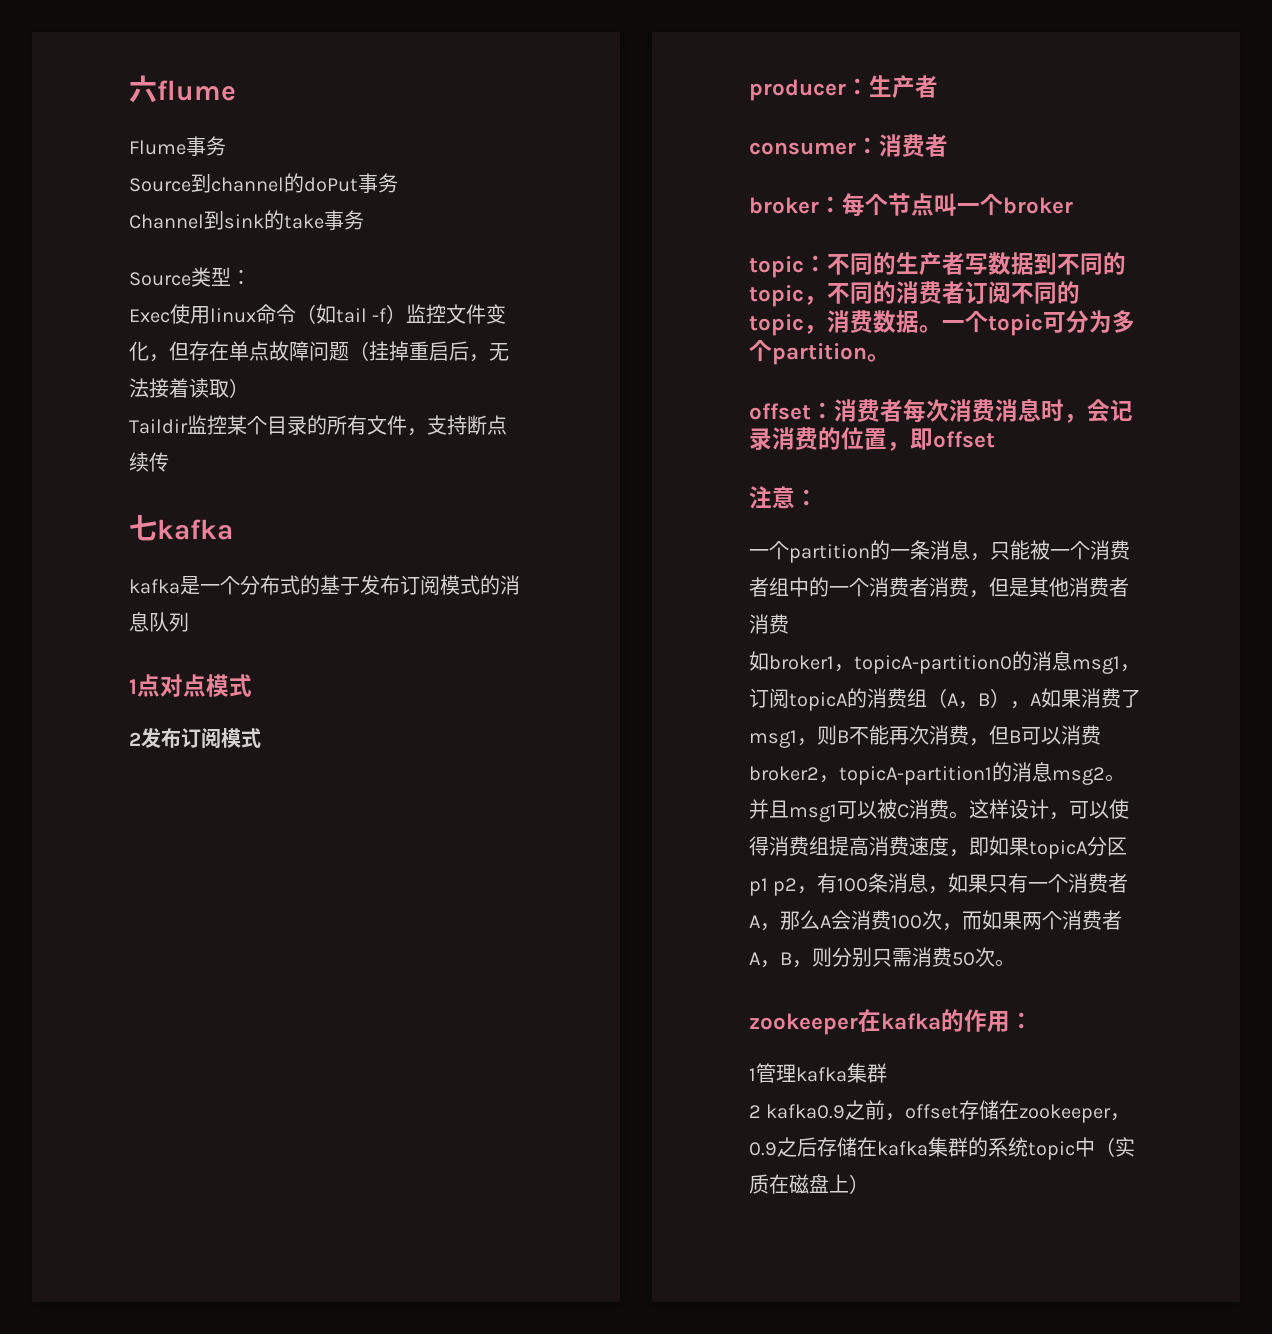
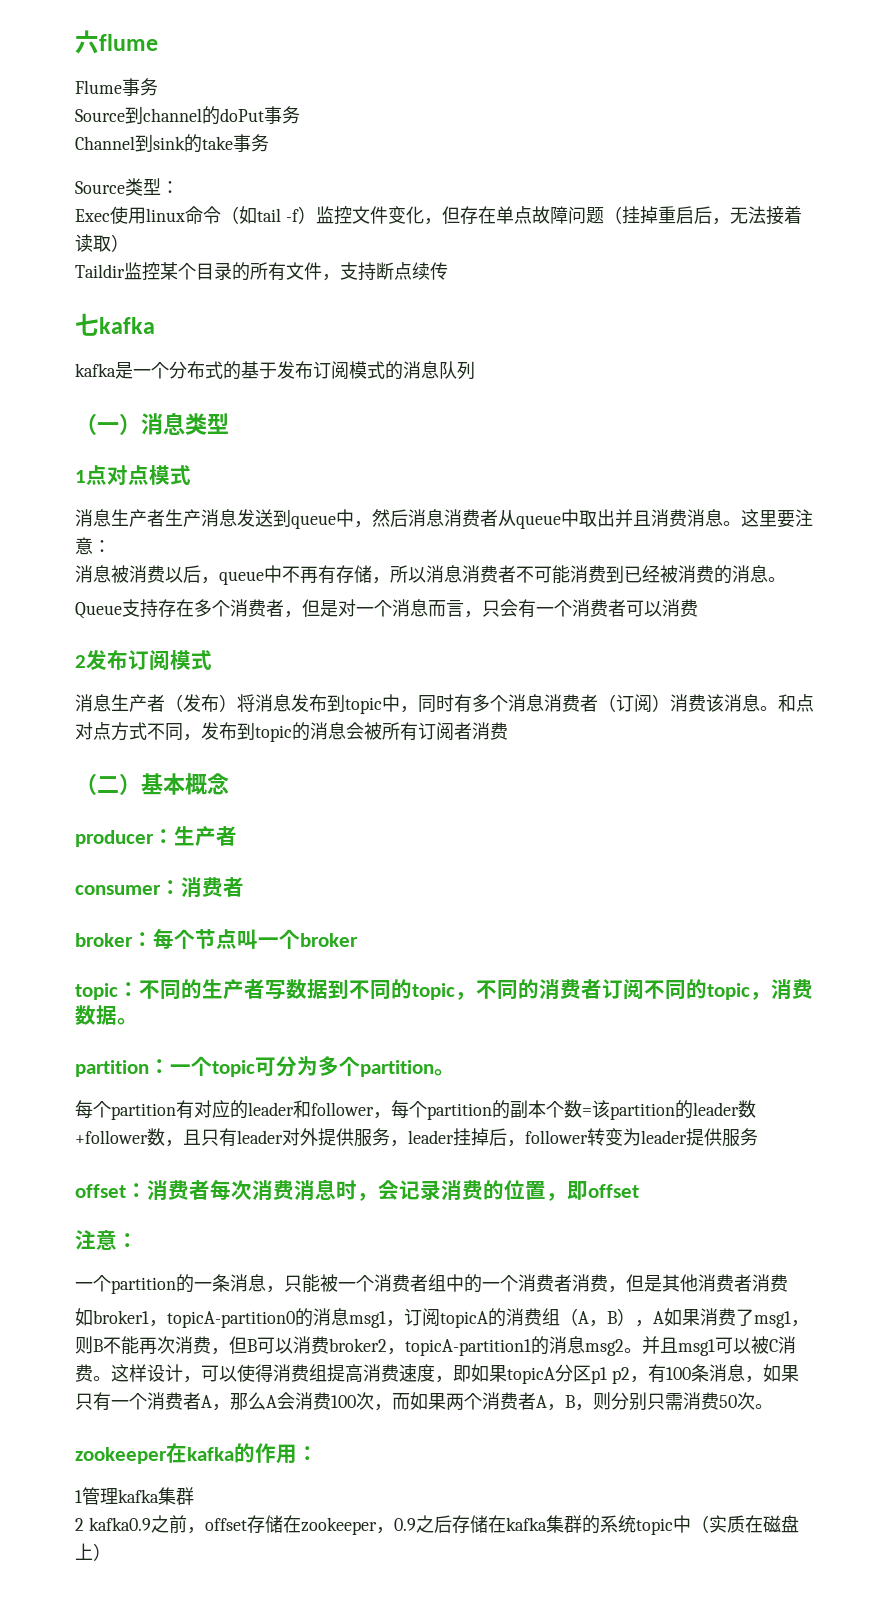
(189, 622) none -> [75,412,229,435] // （一）消息类型
[129,728,261,749] 2发布订阅模式 -> [75,509,813,529] [75,537,111,555] [75,565,786,585] [75,599,698,619] [75,650,212,671] [75,694,814,714] [75,722,508,742] [75,773,229,795] 消息生产者生产消息发送到queue中，然后消息消费者从queue中取出并且消费消息。这里要注意： // 消息被消费以后，queue中不再有存储，所以消息消费者不可能消费到已经被消费的消息。 // Queue支持存在多个消费者，但是对一个消息而言，只会有一个消费者可以消费 // 2发布订阅模式 // 消息生产者（发布）将消息发布到topic中，同时有多个消息消费者（订阅）消费该消息。和点对点方式不同，发布到topic的消息会被所有订阅者消费 // （二）基本概念
(942, 329) none -> [75,1059,170,1077] // partition：
(890, 358) none -> [75,1100,756,1120] [75,1128,758,1147] // 每个partition有对应的leader和follower，每个partition的副本个数=该partition的leader数+follower数，且只有leader对外提供服务，leader挂掉后，follower转变为leader提供服务

